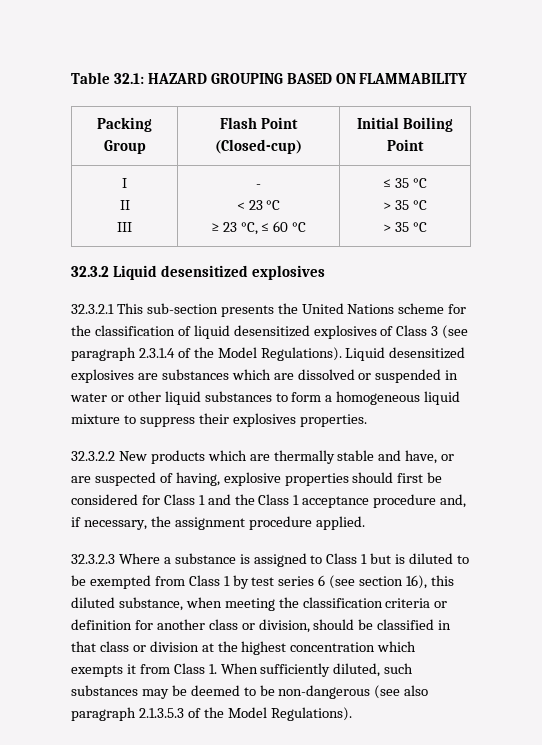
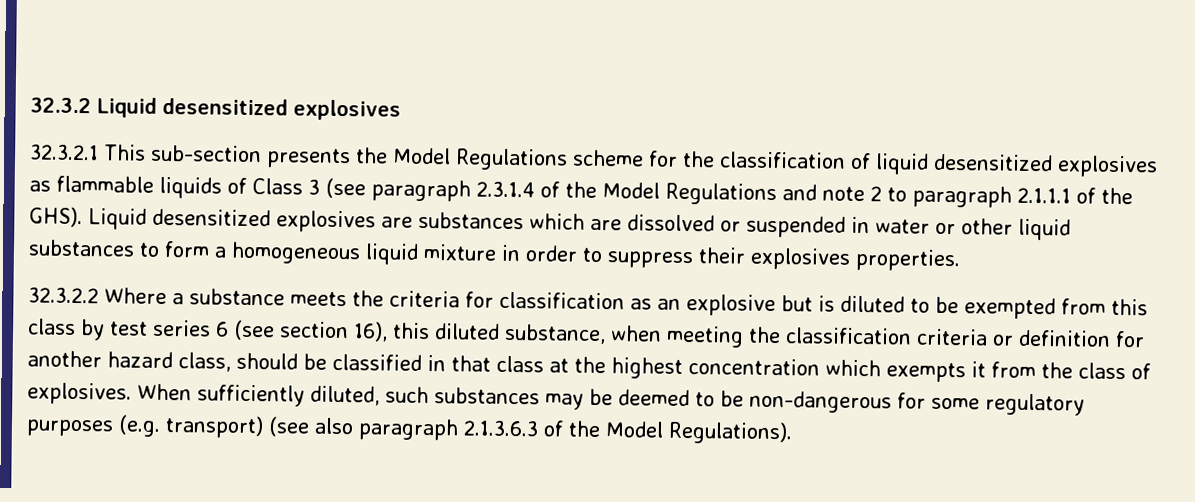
[71,72,468,84] [97,117,152,132] [103,140,146,154] [220,117,298,129] [215,139,302,154] [357,117,453,132] [387,139,424,151] [122,178,127,188] [119,200,130,210] [117,222,132,232] [256,184,261,188] [236,200,281,210] [210,221,307,235] [383,178,427,188] [383,200,427,210] [383,222,427,232] Table 32.1: HAZARD GROUPING BASED ON FLAMMABILITY // Packing Group | Flash Point (Closed-cup) | Initial Boiling Point // I // II // III | - // < 23 °C // ≥ 23 °C, ≤ 60 °C | ≤ 35 °C // > 35 °C // > 35 °C // -> (30, 105) none
[301,303,395,314] United Nations -> [392,147,568,171] Model Regulations
(377, 332) none -> [29,175,222,199] as flammable liquids
[260,347,342,361] Regulations). -> [665,182,1133,208] [29,206,83,228] Regulations and note 2 to paragraph 2.1.1.1 of the GHS).
(120, 419) none -> [501,244,578,262] in order
[118,450,455,464] [71,472,443,486] [71,494,467,508] [71,516,365,530] [71,553,368,567] New products which are thermally stable and have, or are suspected of having, explosive properties should first be considered for Class 1 and the Class 1 acceptance procedure and, if necessary, the assignment procedure applied. // 32.3.2.3 Where a substance is assigned to Class 1 -> [104,287,776,317] Where a substance meets the criteria for classification as an explosive
[188,575,230,586] Class 1 -> [1111,298,1148,316] [28,318,76,335] this class
[208,619,310,633] class or division, -> [107,351,231,372] hazard class,
[132,641,199,652] or division -> (544, 364) none
[173,663,217,674] Class 1. -> [1041,362,1151,380] [27,382,132,405] the class of explosives.
(371, 692) none -> [897,392,1085,416] [26,414,264,439] for some regulatory purposes (e.g. transport)
[138,708,184,718] 2.1.3.5.3 -> [463,420,539,437] 2.1.3.6.3

